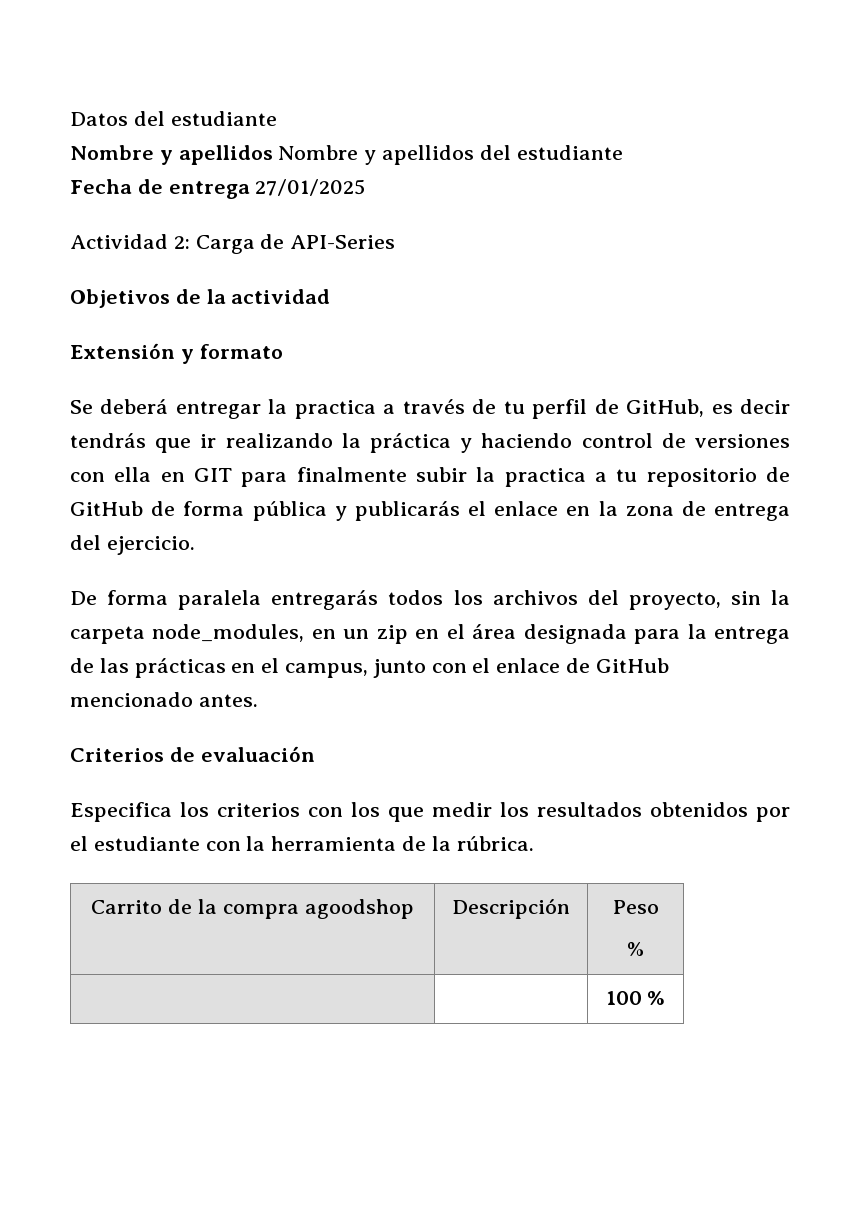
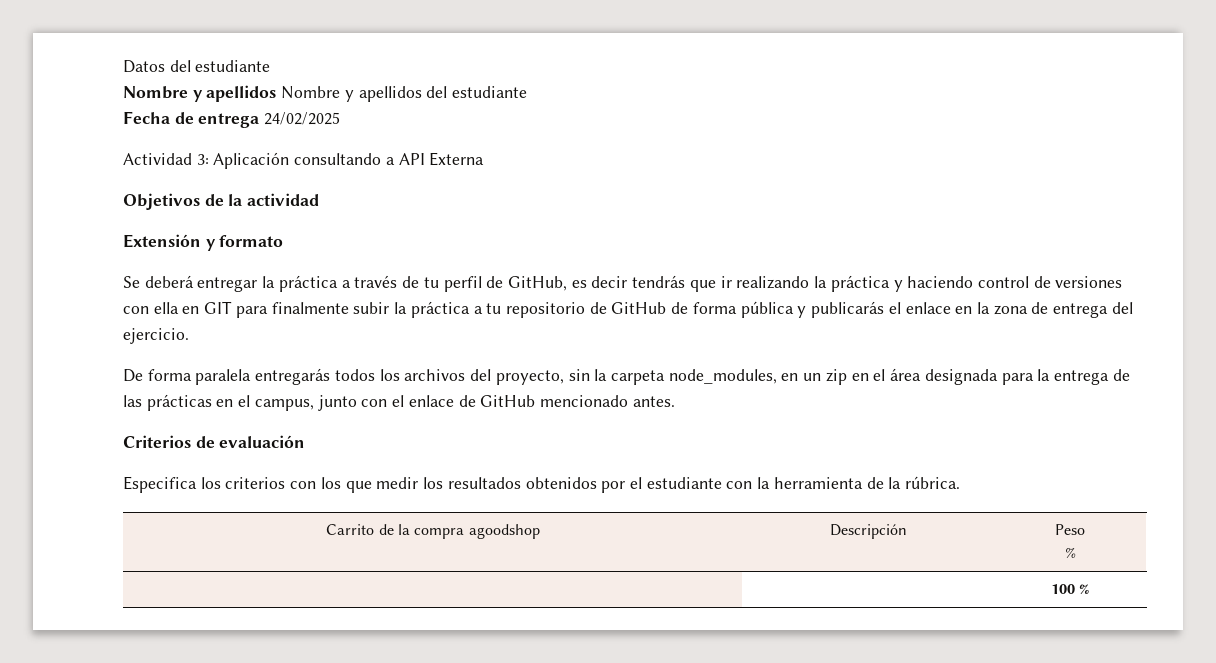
[255,179,366,196] 27/01/2025 -> [264,112,341,125] 24/02/2025
[173,234,396,254] 2: Carga de API-Series -> [196,152,485,169] 3: Aplicación consultando a API Externa
[294,400,376,419] practica -> [278,275,338,292] práctica
[504,468,586,487] practica -> [410,301,470,318] práctica

